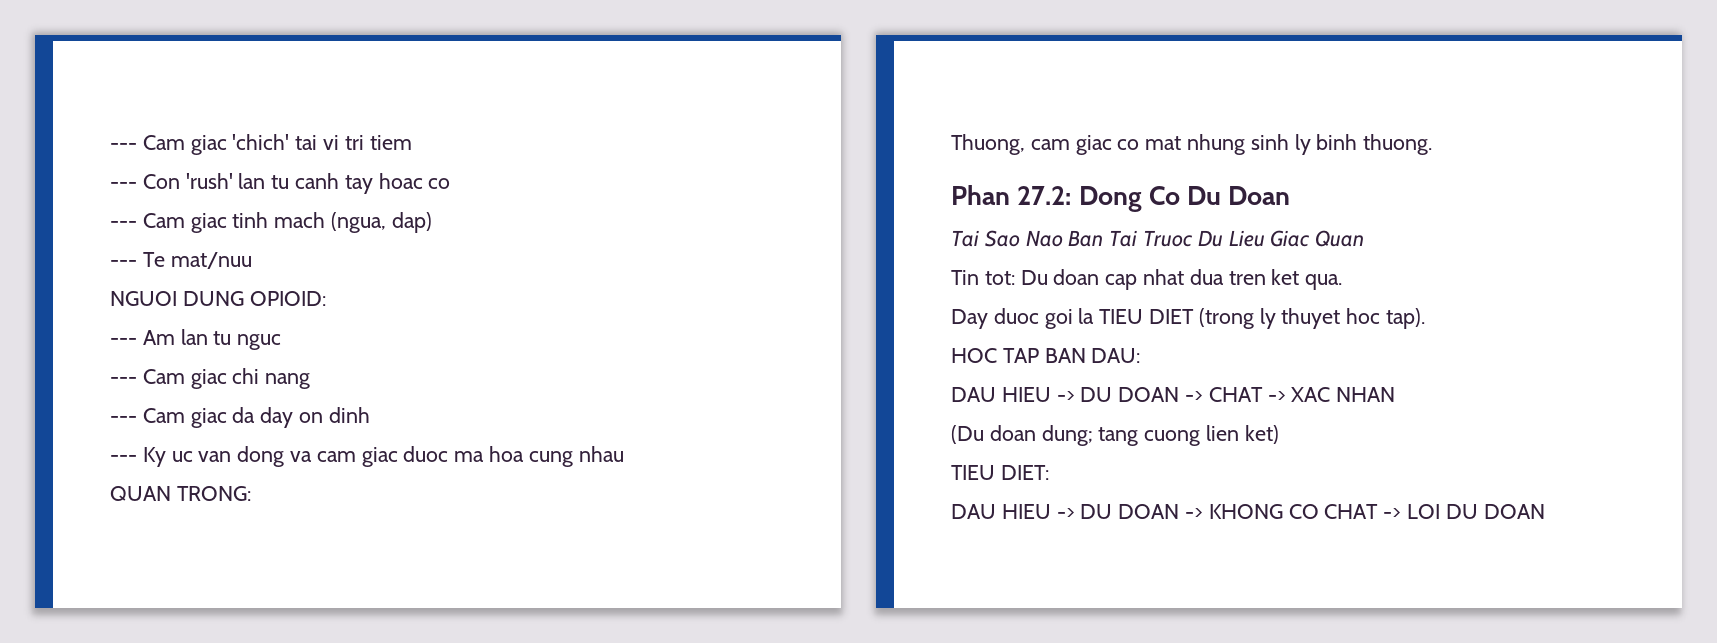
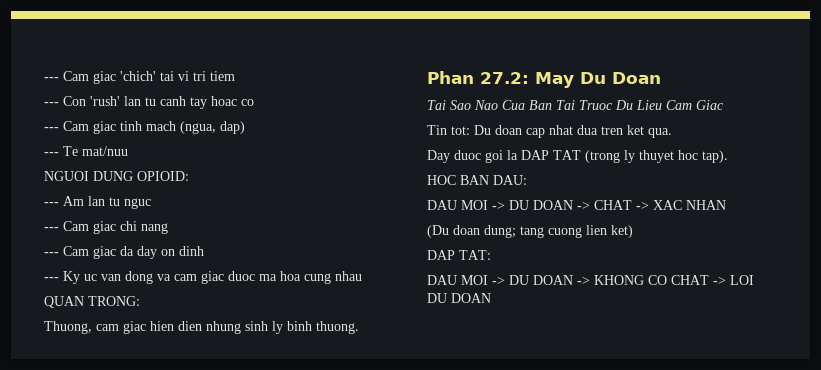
[1117,136,1182,150] co mat -> [150,321,202,331] hien dien
[1078,186,1180,212] Dong Co -> [535,72,574,88] May
(1063, 238) none -> [502,100,525,110] Cua
(1265, 238) none -> [666,100,692,110] Cam
[1315,230,1365,247] Quan -> (724, 105) none
[1099,309,1195,324] TIEU DIET -> [521,150,581,160] DAP TAT
[1002,348,1039,363] TAP -> (456, 180) none
[1001,387,1051,402] HIEU -> [461,200,488,210] MOI
[951,465,1049,480] [951,504,1051,519] TIEU DIET: // DAU HIEU -> [427,250,491,260] [427,275,488,285] DAP TAT: // DAU MOI

